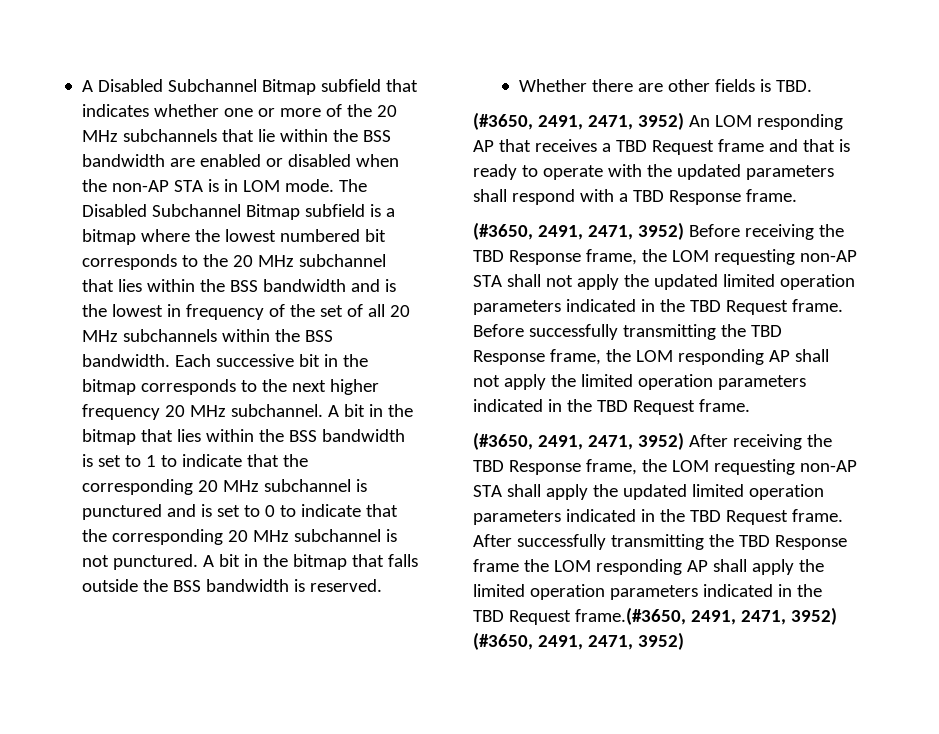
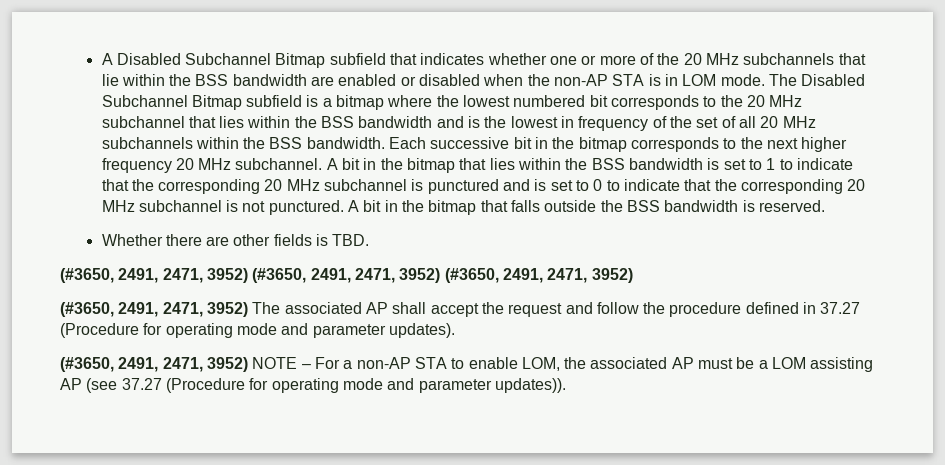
[688,114,843,130] [473,139,850,155] [473,164,834,180] [473,189,797,205] [473,222,844,240] [473,249,857,265] [473,274,855,290] [473,299,843,315] [473,324,782,340] [473,349,829,365] [473,374,806,390] [473,399,750,415] [473,432,832,450] [473,459,857,475] [473,484,824,500] [473,509,843,525] [473,534,847,550] [473,559,824,575] [473,584,822,600] [473,607,837,625] [473,632,684,650] An LOM responding AP that receives a TBD Request frame and that is ready to operate with the updated parameters shall respond with a TBD Response frame. // (#3650, 2491, 2471, 3952) Before receiving the TBD Response frame, the LOM requesting non-AP STA shall not apply the updated limited operation parameters indicated in the TBD Request frame. Before successfully transmitting the TBD Response frame, the LOM responding AP shall not apply the limited operation parameters indicated in the TBD Request frame. // (#3650, 2491, 2471, 3952) After receiving the TBD Response frame, the LOM requesting non-AP STA shall apply the updated limited operation parameters indicated in the TBD Request frame. After successfully transmitting the TBD Response frame the LOM responding AP shall apply the limited operation parameters indicated in the TBD Request frame.(#3650, 2491, 2471, 3952) (#3650, 2491, 2471, 3952) -> [252,268,633,283] [60,302,861,317] [60,323,455,338] [60,357,874,372] [60,378,566,393] (#3650, 2491, 2471, 3952) (#3650, 2491, 2471, 3952) // (#3650, 2491, 2471, 3952) The associated AP shall accept the request and follow the procedure defined in 37.27 (Procedure for operating mode and parameter updates). // (#3650, 2491, 2471, 3952) NOTE – For a non-AP STA to enable LOM, the associated AP must be a LOM assisting AP (see 37.27 (Procedure for operating mode and parameter updates)).

